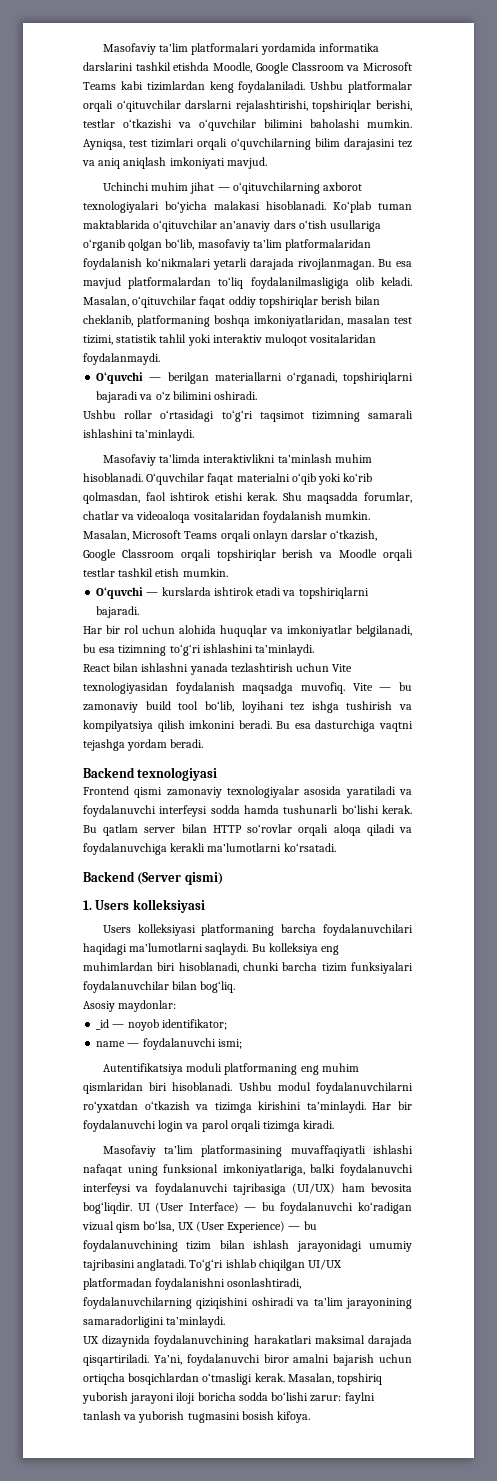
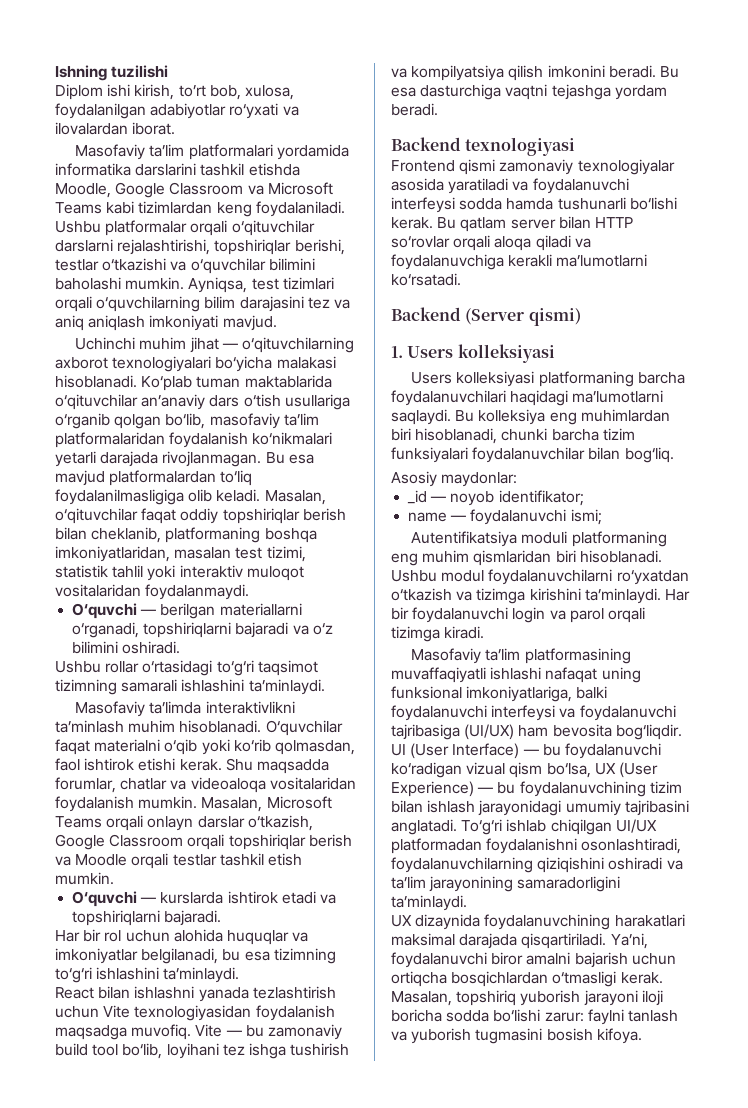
(102, 49) none -> [55,65,169,81] [55,84,294,100] [55,103,299,119] [55,122,176,135] Ishning tuzilishi // Diplom ishi kirish, to’rt bob, xulosa, foydalanilgan adabiyotlar ro‘yxati va ilovalardan iborat. //

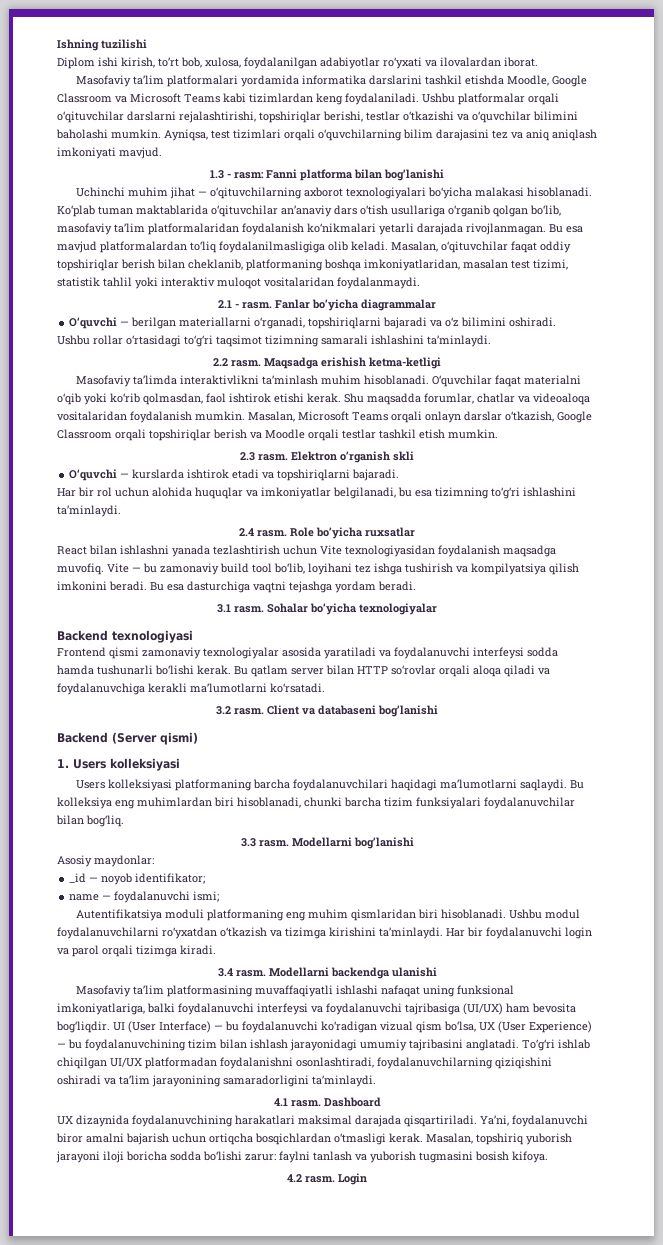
(277, 323) none -> [210,169,444,181] // 1.3 - rasm: Fanni platforma bilan bog’lanishi
(250, 592) none -> [218,299,436,311] // 2.1 - rasm. Fanlar bo’yicha diagrammalar
(325, 687) none -> [213,357,441,369] // 2.2 rasm. Maqsadga erishish ketma-ketligi
(114, 878) none -> [240,451,414,463] // 2.3 rasm. Elektron o’rganish skli
(240, 975) none -> [239,527,415,539] // 2.4 rasm. Role bo’yicha ruxsatlar
(438, 109) none -> [217,603,437,615] // 3.1 rasm. Sohalar bo’yicha texnologiyalar
(461, 279) none -> [216,705,438,717] // 3.2 rasm. Client va databaseni bog’lanishi
(674, 455) none -> [240,837,414,849] // 3.3 rasm. Modellarni bog’lanishi
(485, 632) none -> [217,967,437,979] // 3.4 rasm. Modellarni backendga ulanishi
(467, 903) none -> [273,1097,381,1107] // 4.1 rasm. Dashboard
(642, 1036) none -> [287,1173,367,1185] // 4.2 rasm. Login

